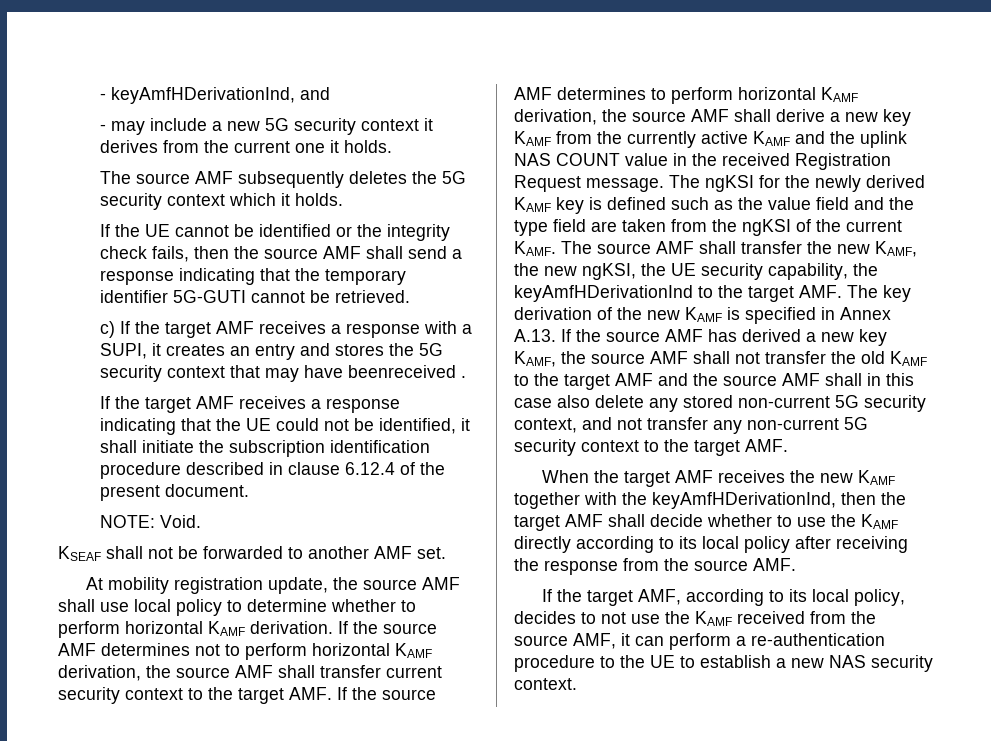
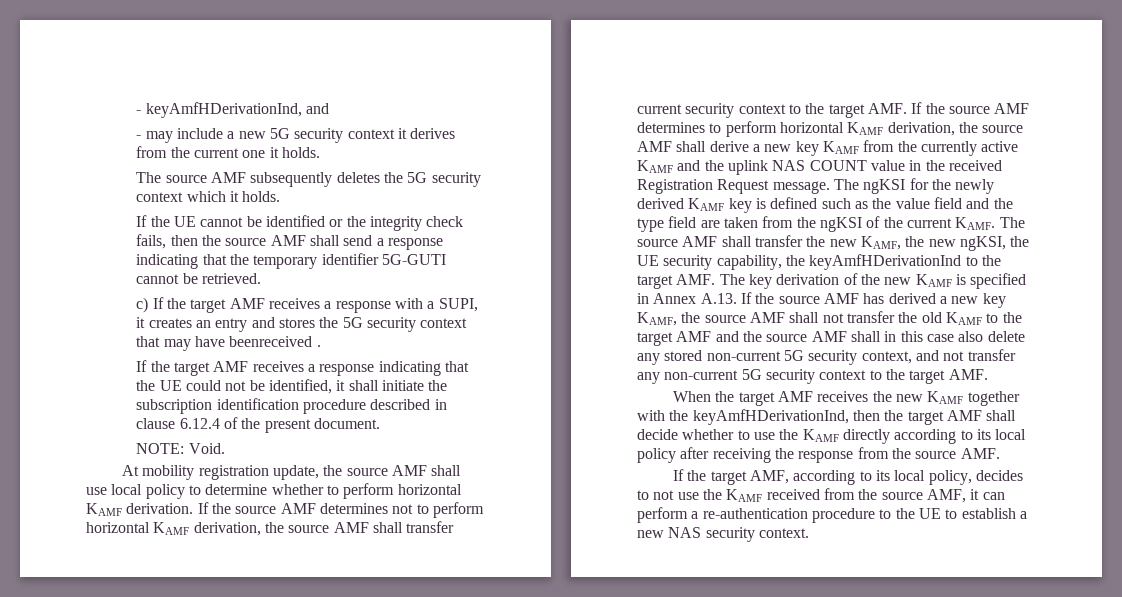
[58,546,446,561] // KSEAF shall not be forwarded to another AMF set. -> (225, 448) none

